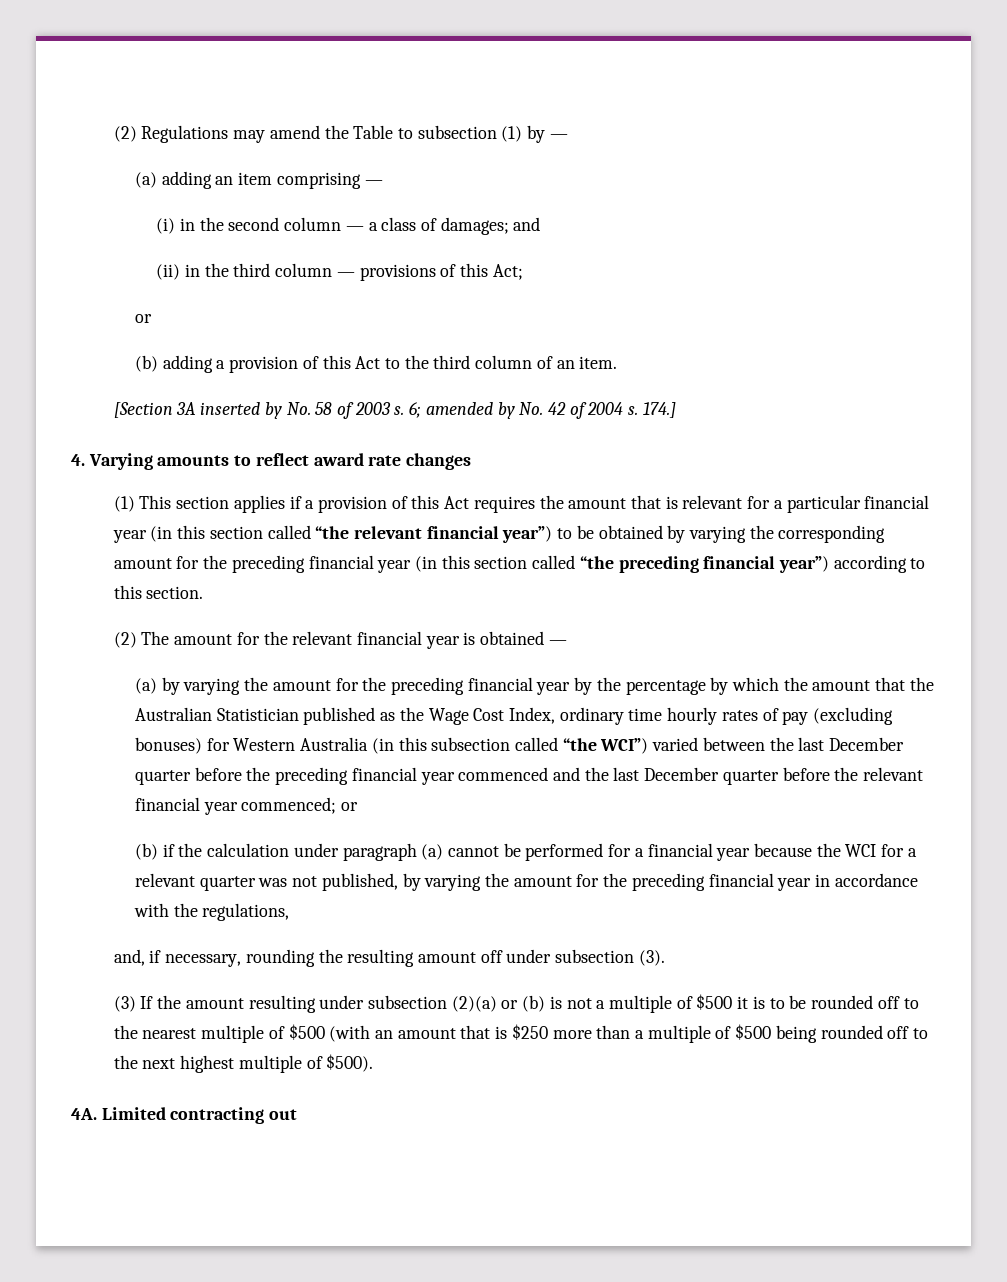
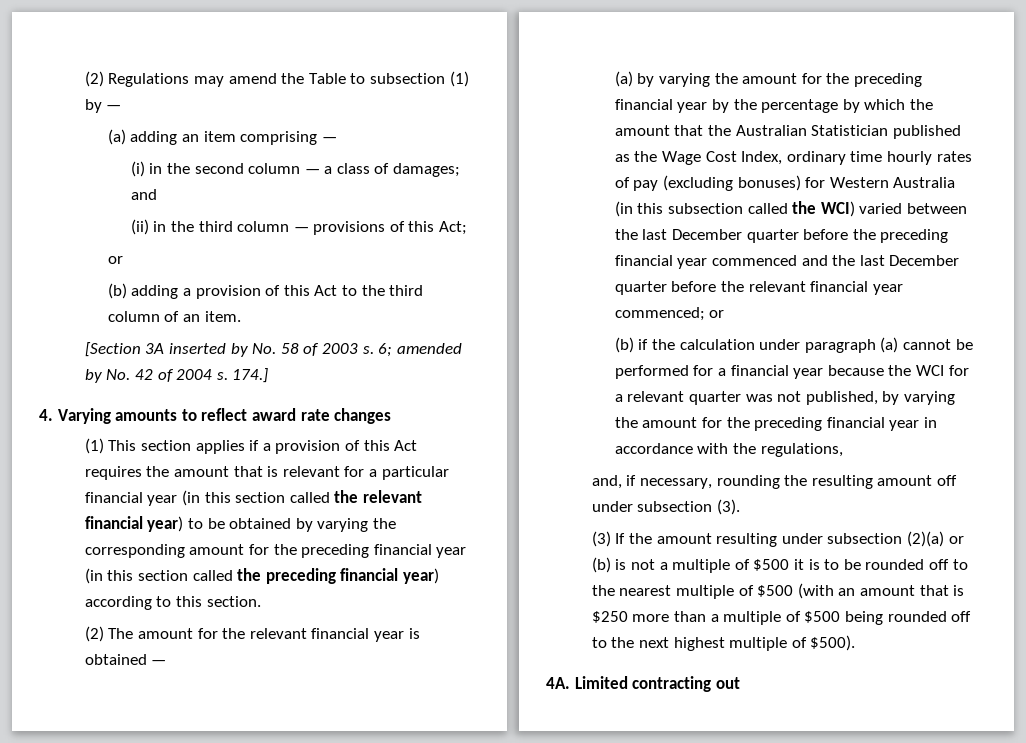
[315,526,553,543] “the relevant financial year”) -> [334,490,423,503] [84,516,184,532] the relevant financial year)
[579,556,830,573] “the preceding financial year”) -> [237,568,440,584] the preceding financial year)
[562,738,649,754] “the WCI”) -> [792,201,855,217] the WCI)

